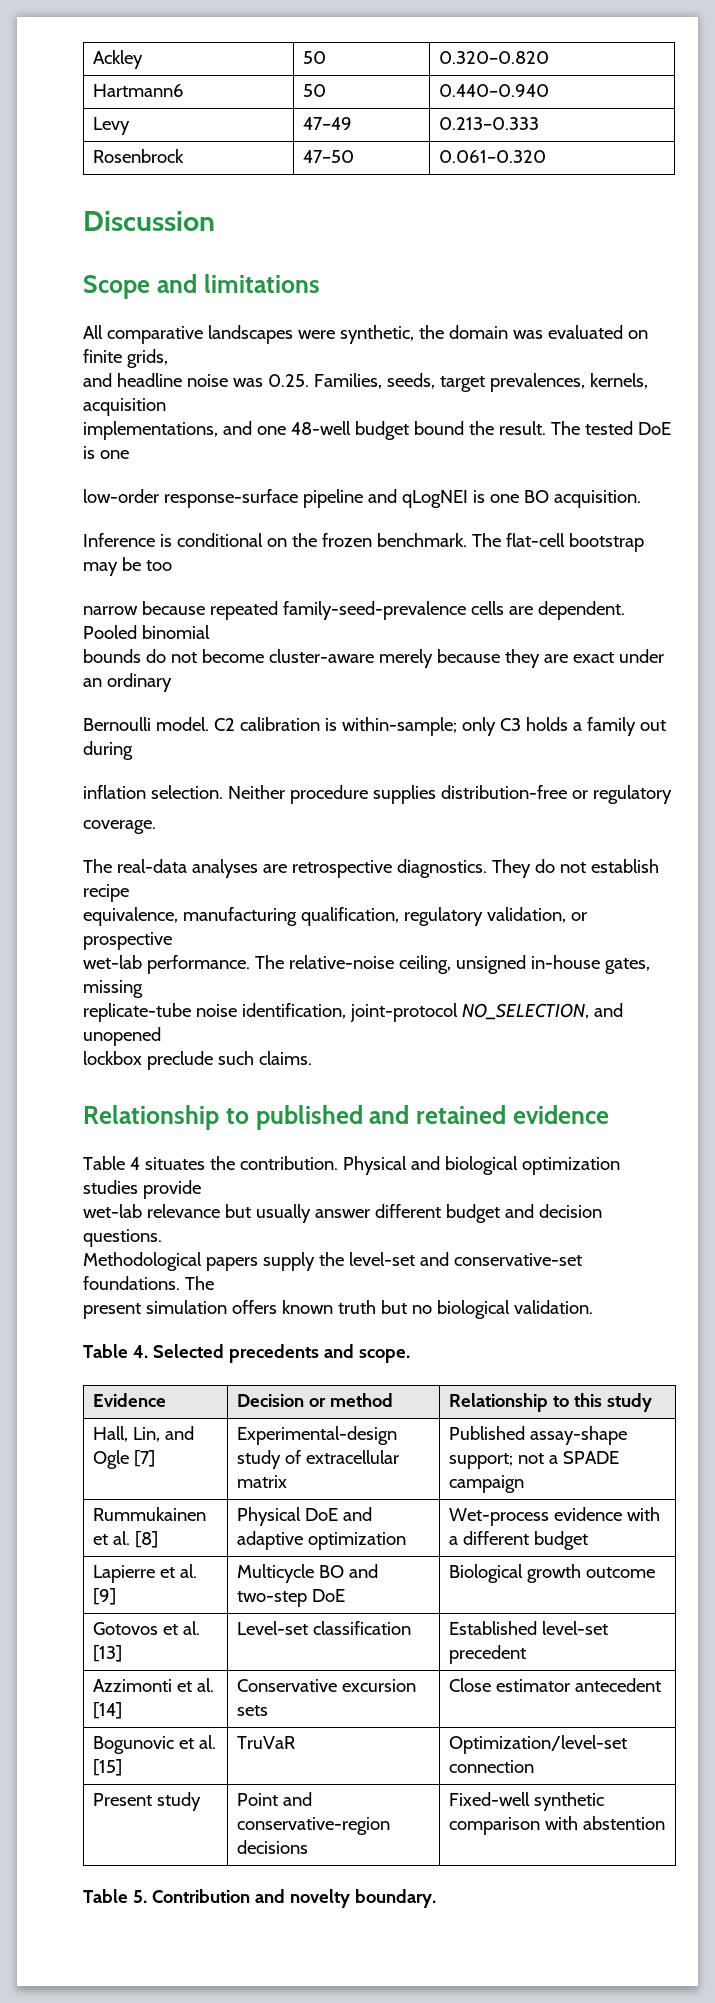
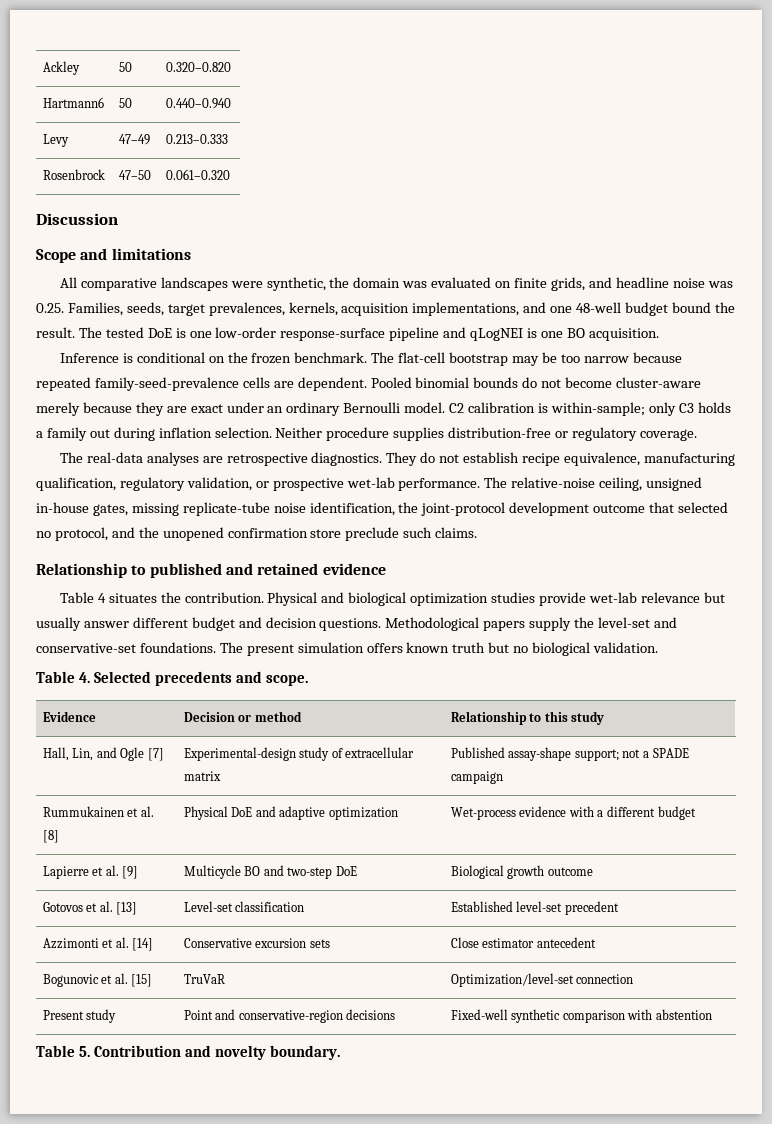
(168, 358) // -> (585, 284) none
(166, 407) // -> (410, 309) none
(129, 454) // -> (212, 334) none
(172, 565) // -> (580, 358) none
(210, 632) // -> (470, 382) none
(172, 682) // -> (341, 409) none
(133, 750) // -> (155, 434) none
(672, 794) // -> (638, 434) none
(129, 893) // -> (561, 459) none
(172, 941) // -> (344, 484) none
(143, 989) // -> (179, 509) none
[349,1003,623,1022] joint-protocol NO_SELECTION, and -> [398,502,729,516] [36,527,159,541] the joint-protocol development outcome that selected no protocol, and the
[83,1051,142,1065] // lockbox -> [227,528,342,538] confirmation store
(201, 1189) // -> (587, 599) none
(162, 1238) // -> (382, 624) none
(214, 1283) // -> (243, 647) none

